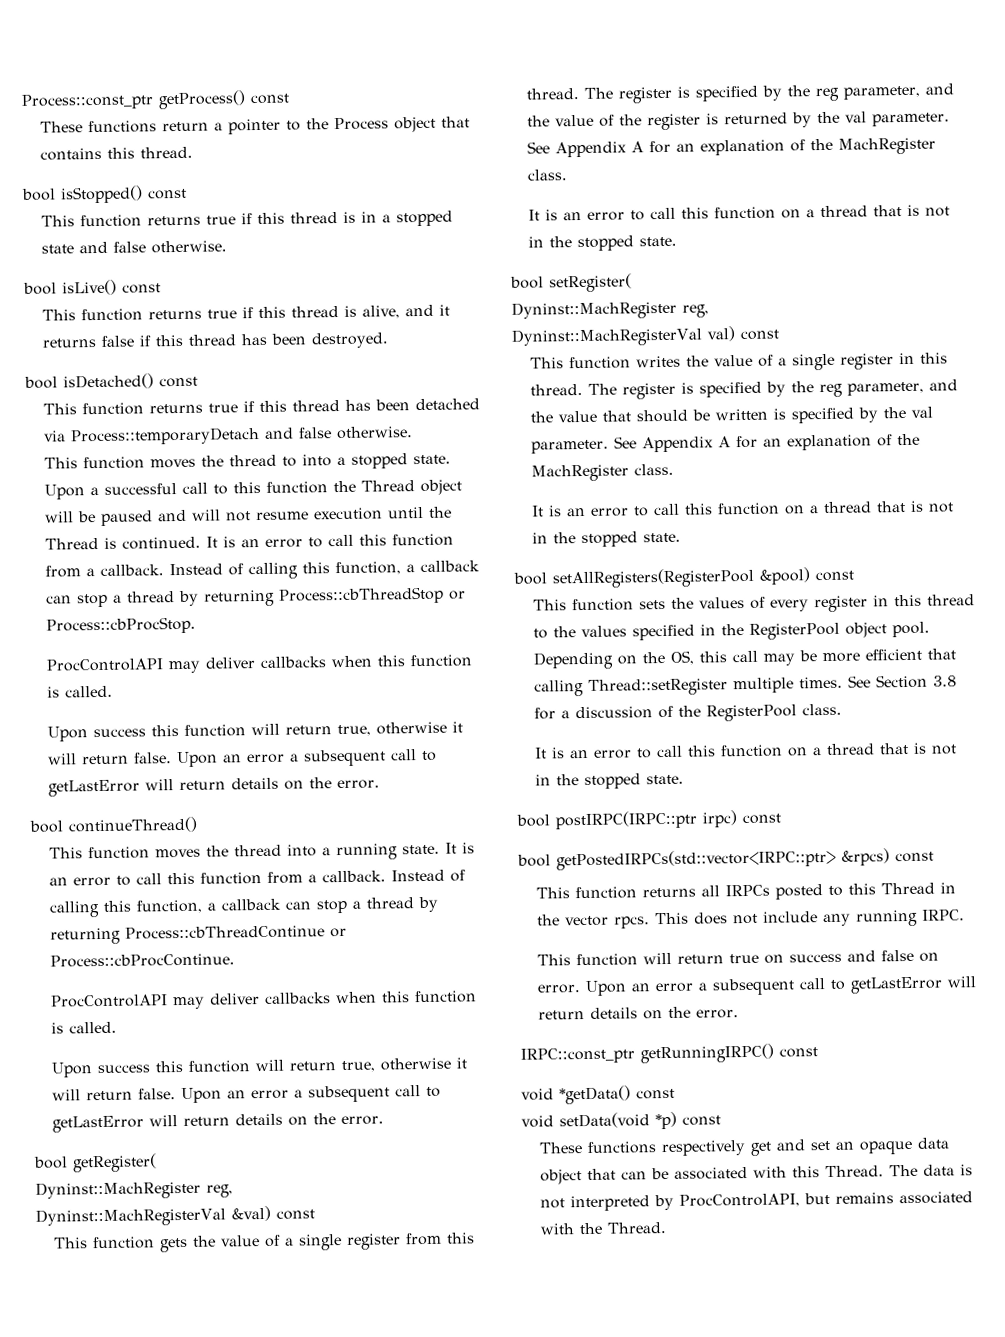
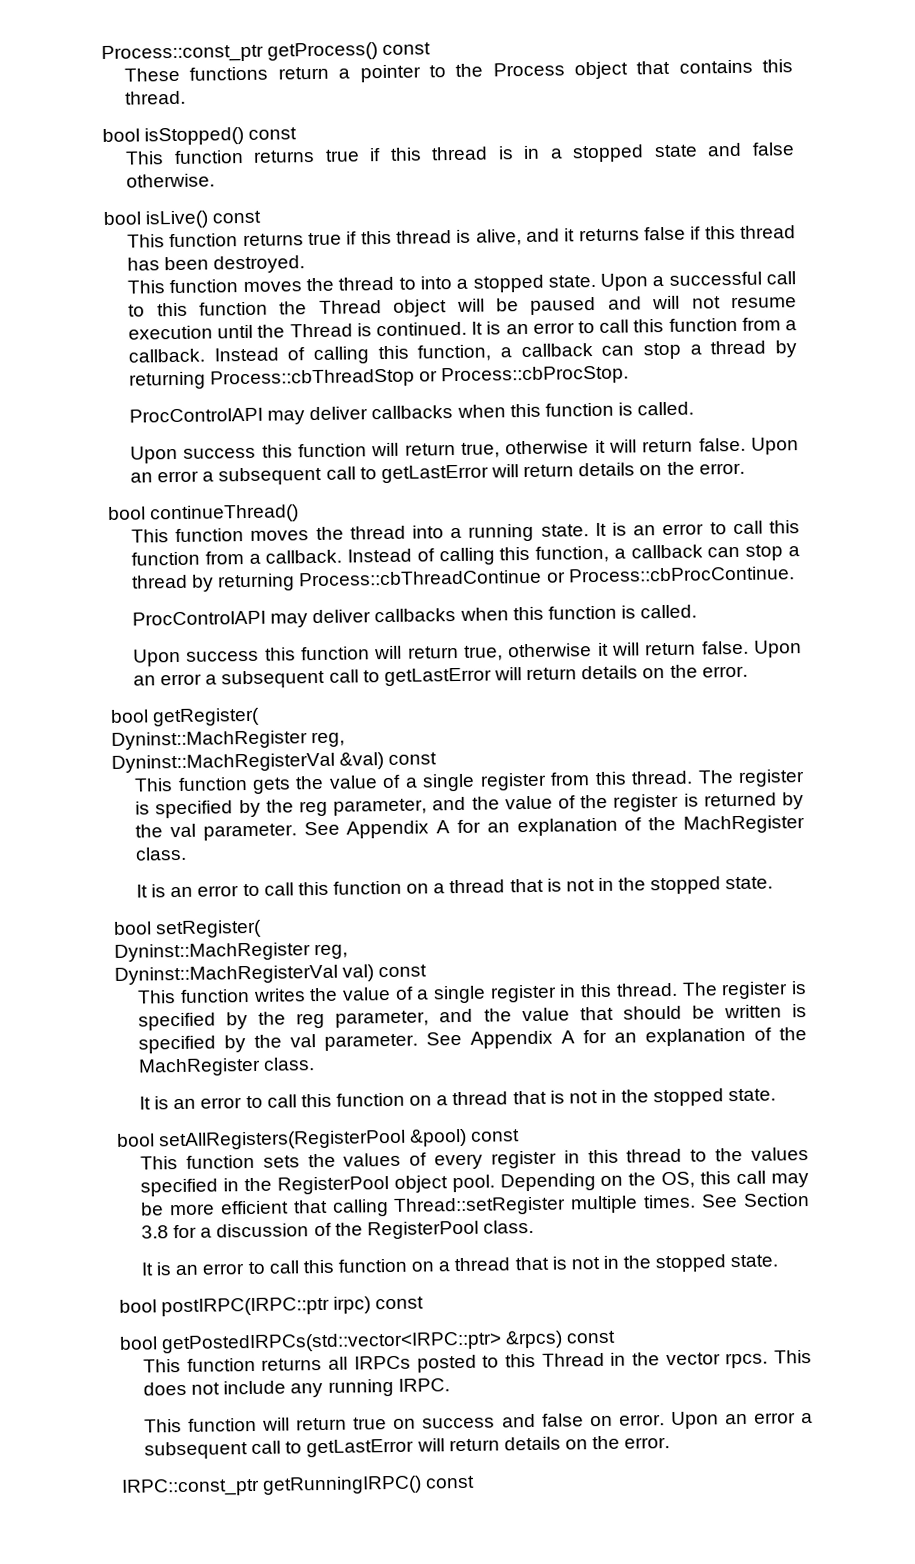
[24,373,198,390] [43,398,481,416] [44,426,414,446] // bool isDetached() const // This function returns true if this thread has been detached via Process::temporaryDetach and false otherwise. -> (306, 264) none
[521,1085,675,1105] [521,1111,721,1130] [539,1137,950,1157] [540,1164,974,1185] [540,1191,974,1212] [540,1222,668,1235] // void *getData() const // void setData(void *p) const // These functions respectively get and set an opaque data object that can be associated with this Thread. The data is not interpreted by ProcControlAPI, but remains associated with the Thread. -> (476, 1482) none

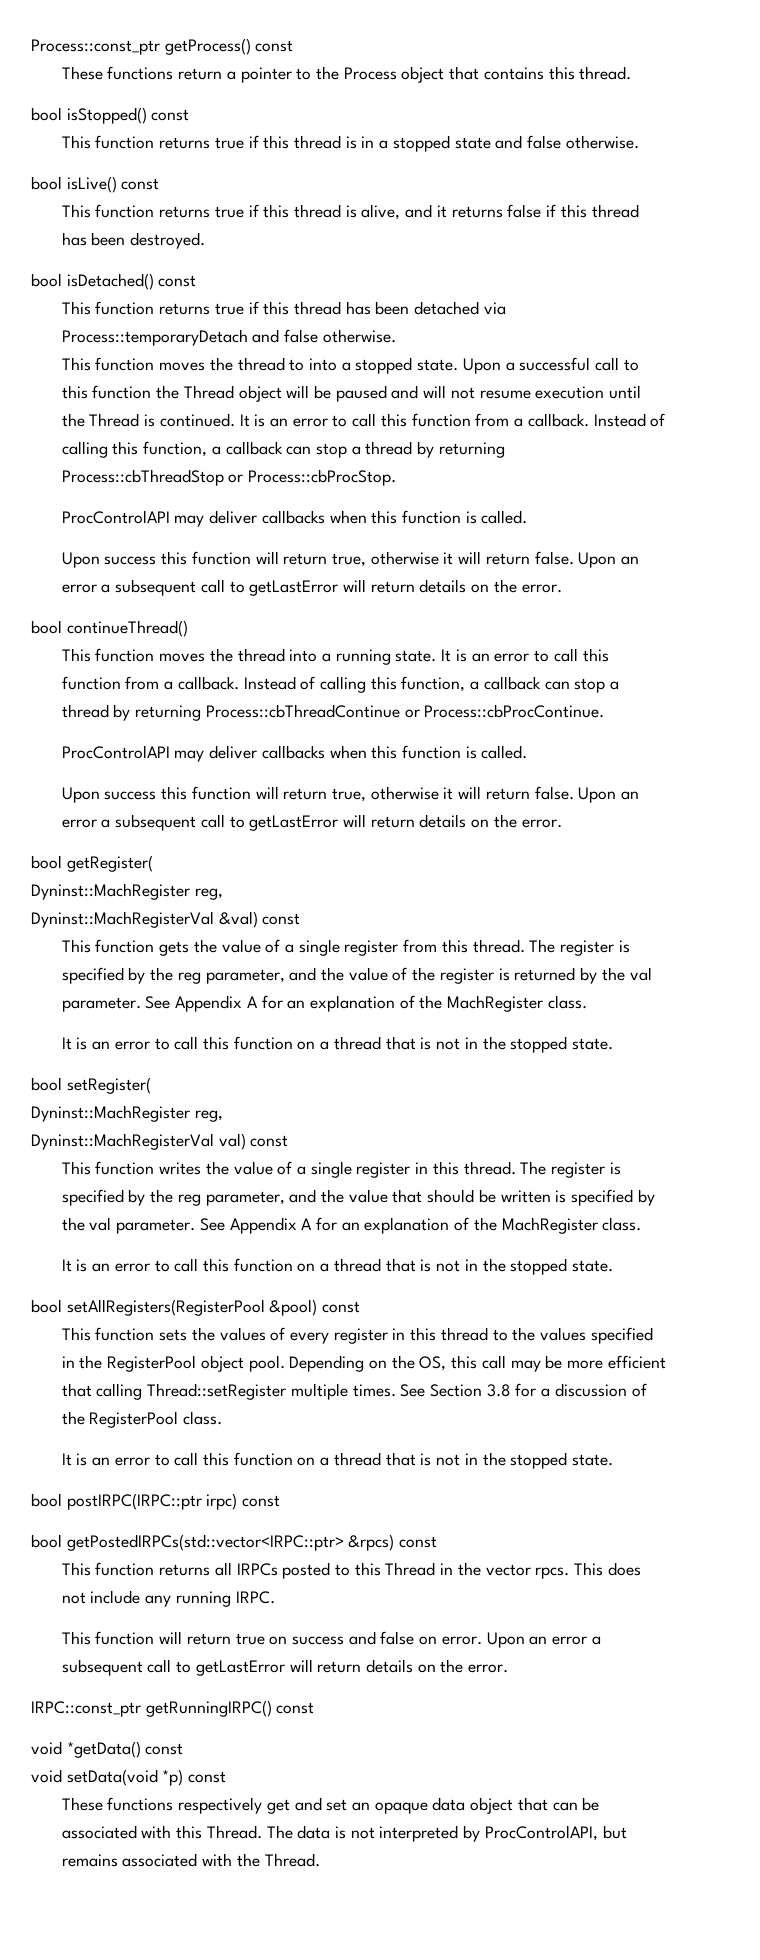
(306, 264) none -> [31,273,197,290] [61,301,506,315] [61,329,396,346] // bool isDetached() const // This function returns true if this thread has been detached via Process::temporaryDetach and false otherwise.
(476, 1482) none -> [31,1741,184,1758] [31,1769,227,1786] [61,1797,600,1814] [61,1825,627,1842] [61,1853,320,1867] // void *getData() const // void setData(void *p) const // These functions respectively get and set an opaque data object that can be associated with this Thread. The data is not interpreted by ProcControlAPI, but remains associated with the Thread.

